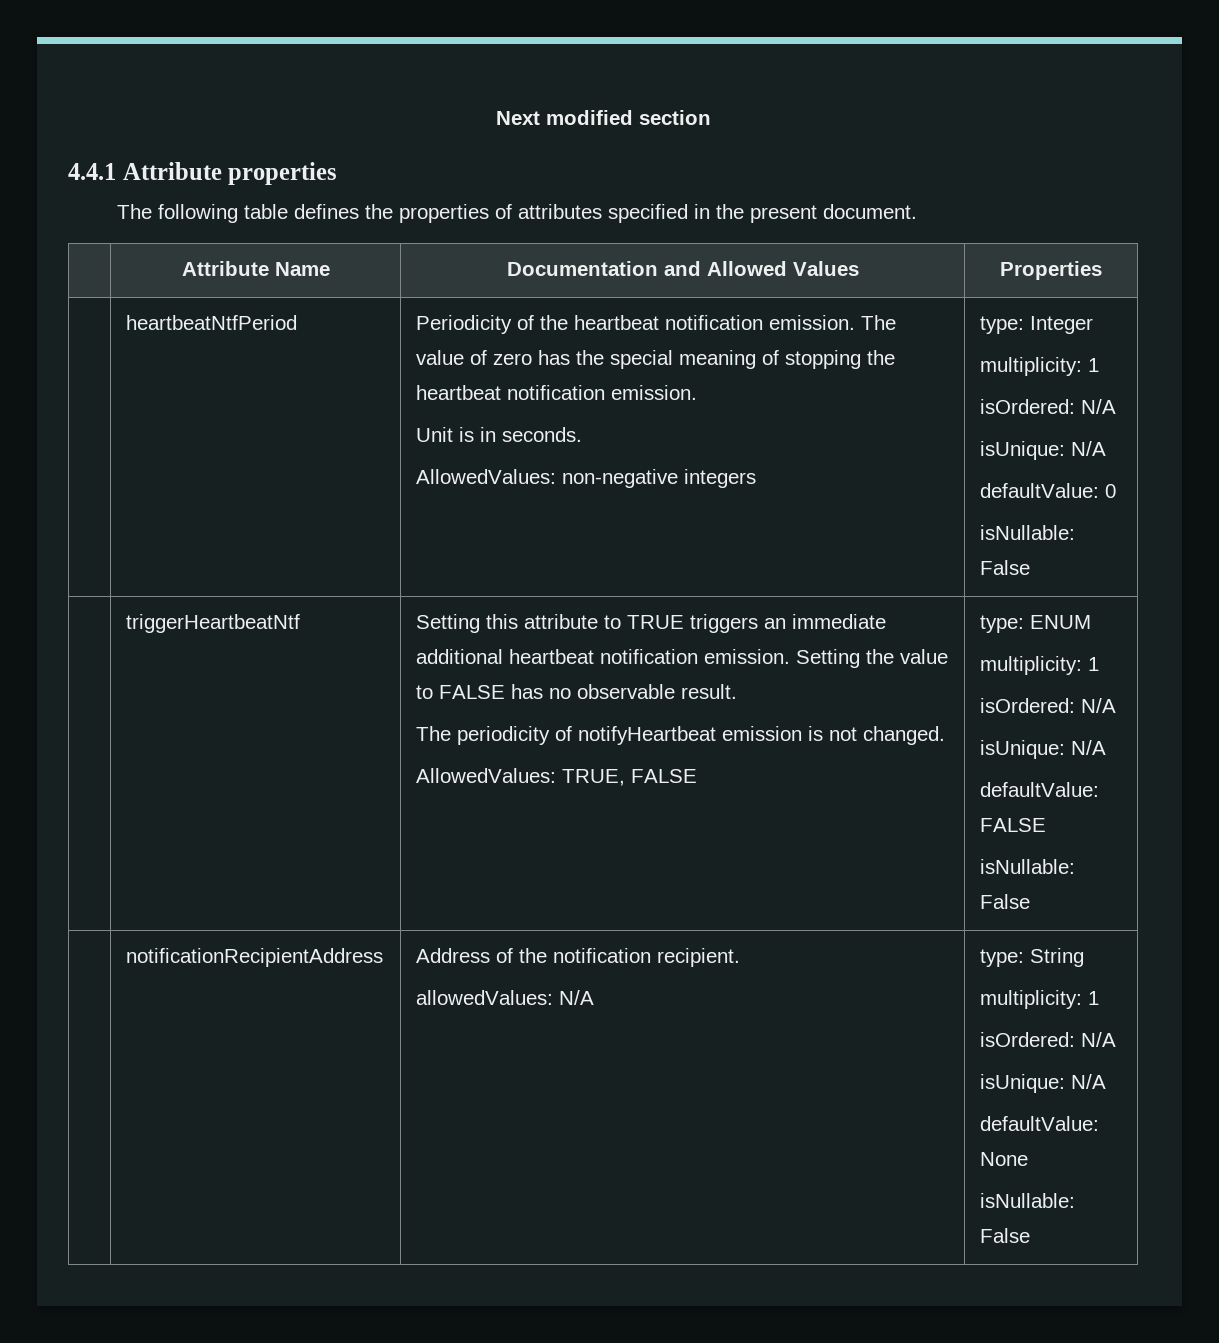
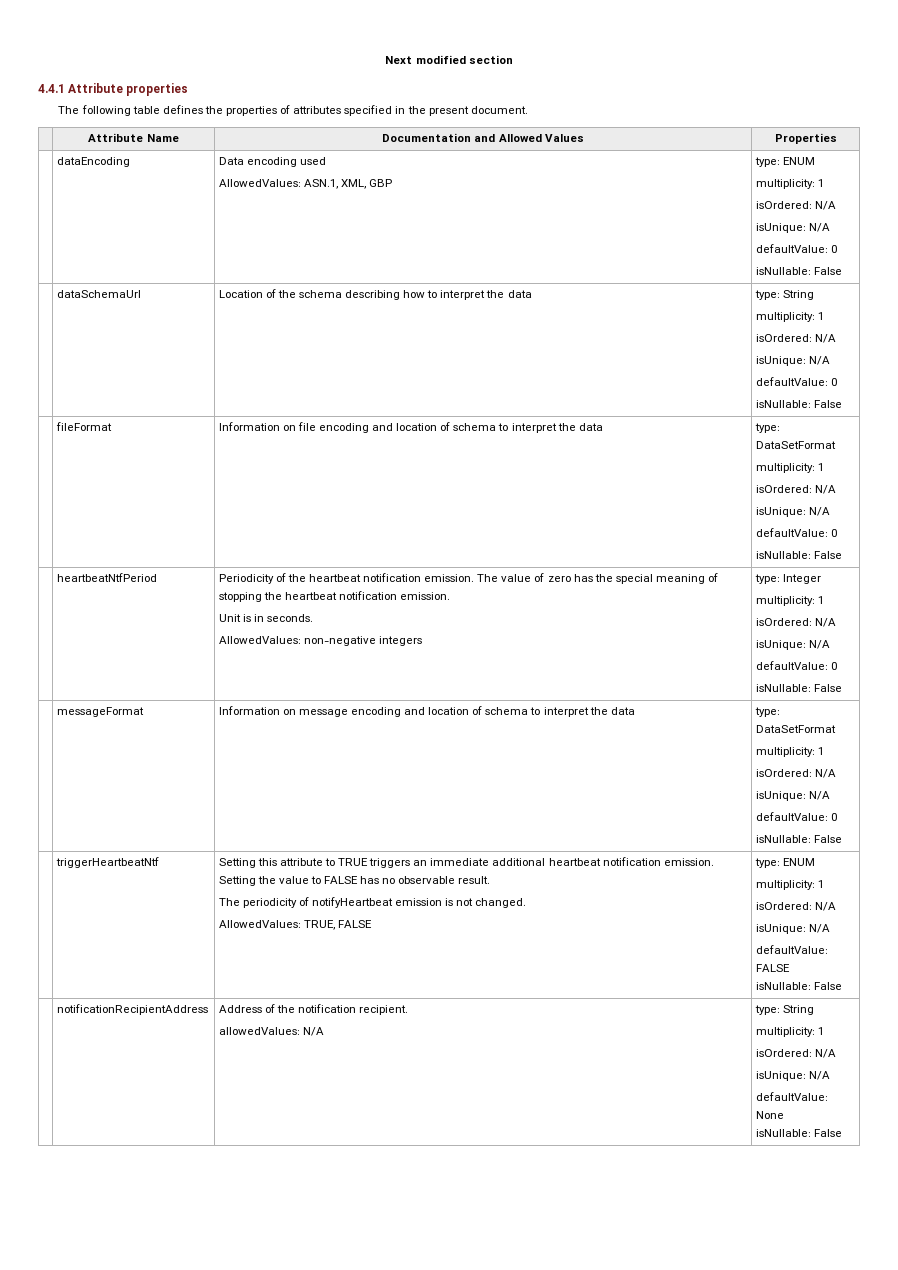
(1102, 270) none -> [56,157,130,167] [218,157,326,167] [218,179,392,189] [754,157,815,167] [755,179,824,189] [755,201,836,210] [755,223,830,233] [755,244,837,253] [755,267,842,275] [56,290,141,298] [218,289,532,300] [754,290,814,300] [755,312,824,322] [755,334,836,343] [755,356,830,366] [755,377,837,386] [755,400,842,408] [55,422,112,431] [218,422,603,433] [754,423,780,433] [755,441,836,449] [755,463,824,473] [755,485,836,494] [755,507,830,517] [755,528,837,537] [755,551,842,559] // | dataEncoding | Data encoding used // AllowedValues: ASN.1, XML, GBP | type: ENUM // multiplicity: 1 // isOrdered: N/A // isUnique: N/A // defaultValue: 0 // isNullable: False // | dataSchemaUrl | Location of the schema describing how to interpret the data | type: String // multiplicity: 1 // isOrdered: N/A // isUnique: N/A // defaultValue: 0 // isNullable: False // | fileFormat | Information on file encoding and location of schema to interpret the data | type: DataSetFormat // multiplicity: 1 // isOrdered: N/A // isUnique: N/A // defaultValue: 0 // isNullable: False
(1031, 567) none -> [56,707,144,717] [218,706,635,717] [754,707,780,717] [755,725,836,733] [755,747,824,757] [755,769,836,778] [755,791,830,801] [755,812,837,821] [755,835,842,843] // | messageFormat | Information on message encoding and location of schema to interpret the data | type: DataSetFormat // multiplicity: 1 // isOrdered: N/A // isUnique: N/A // defaultValue: 0 // isNullable: False

